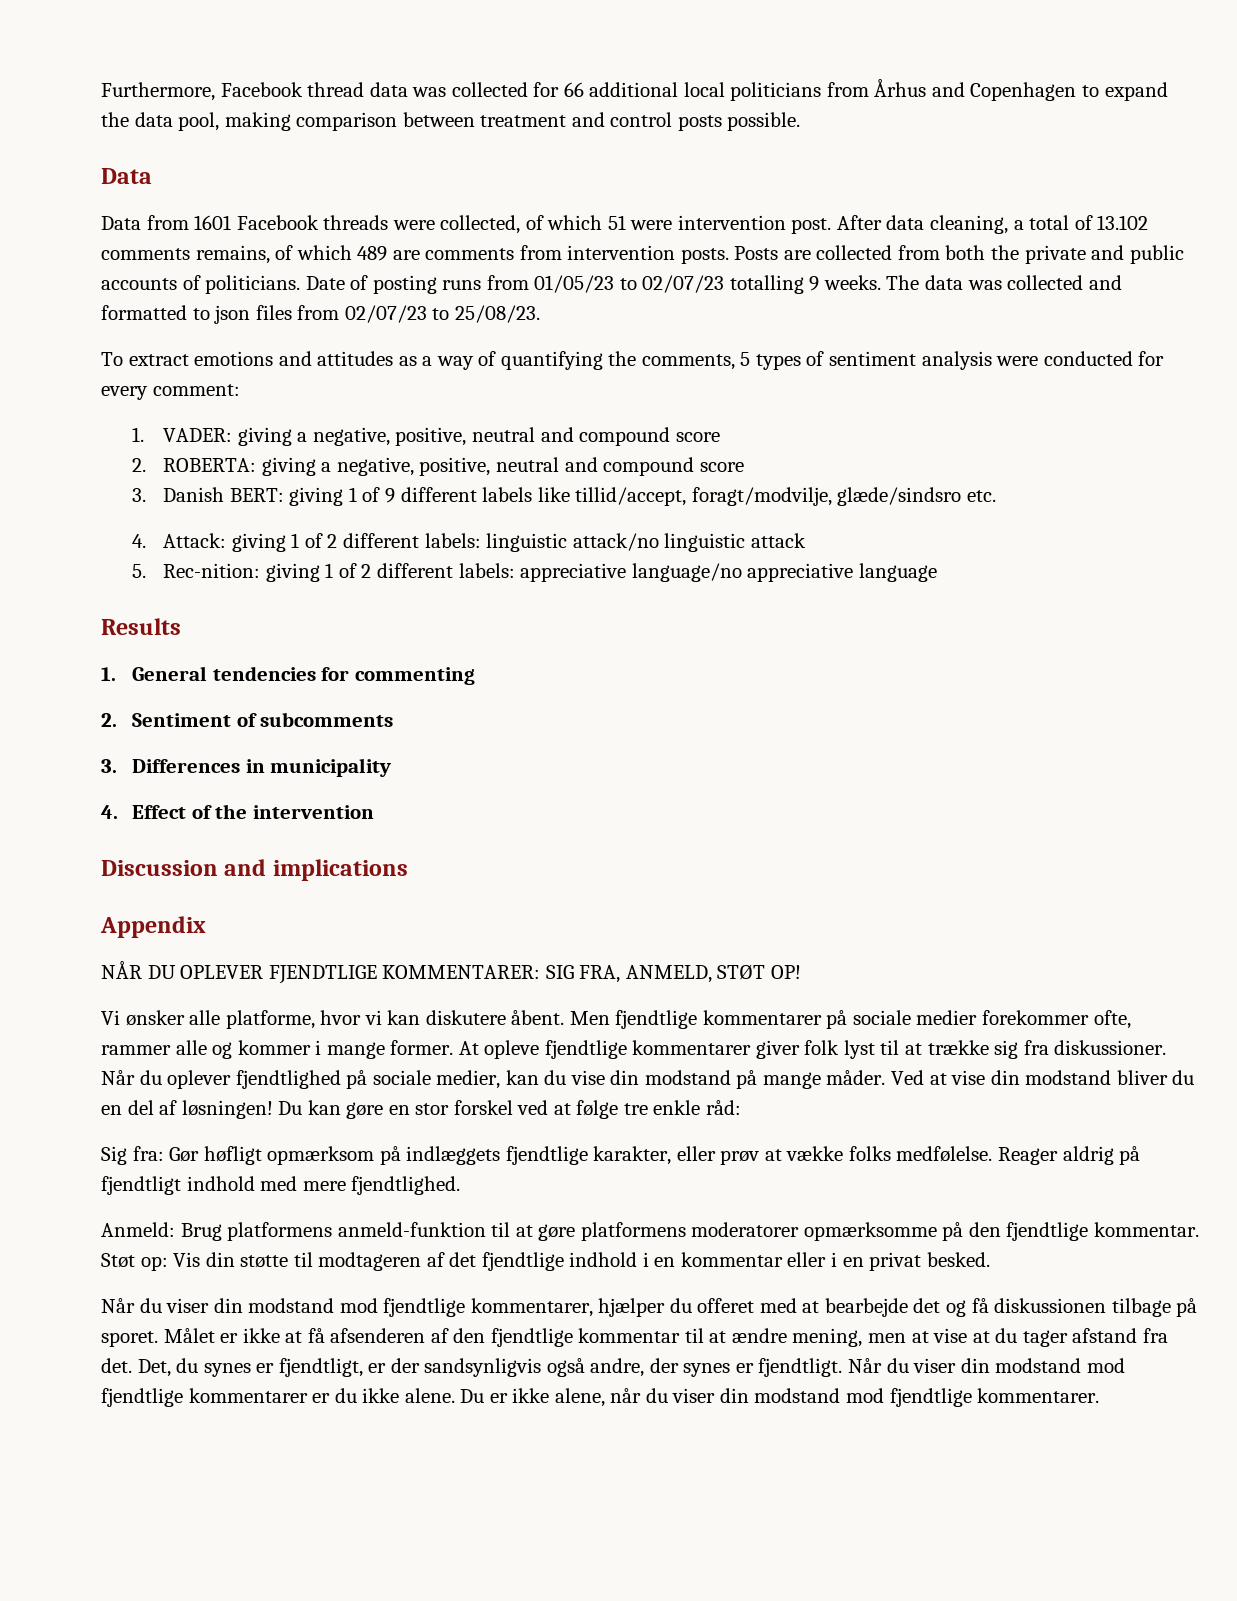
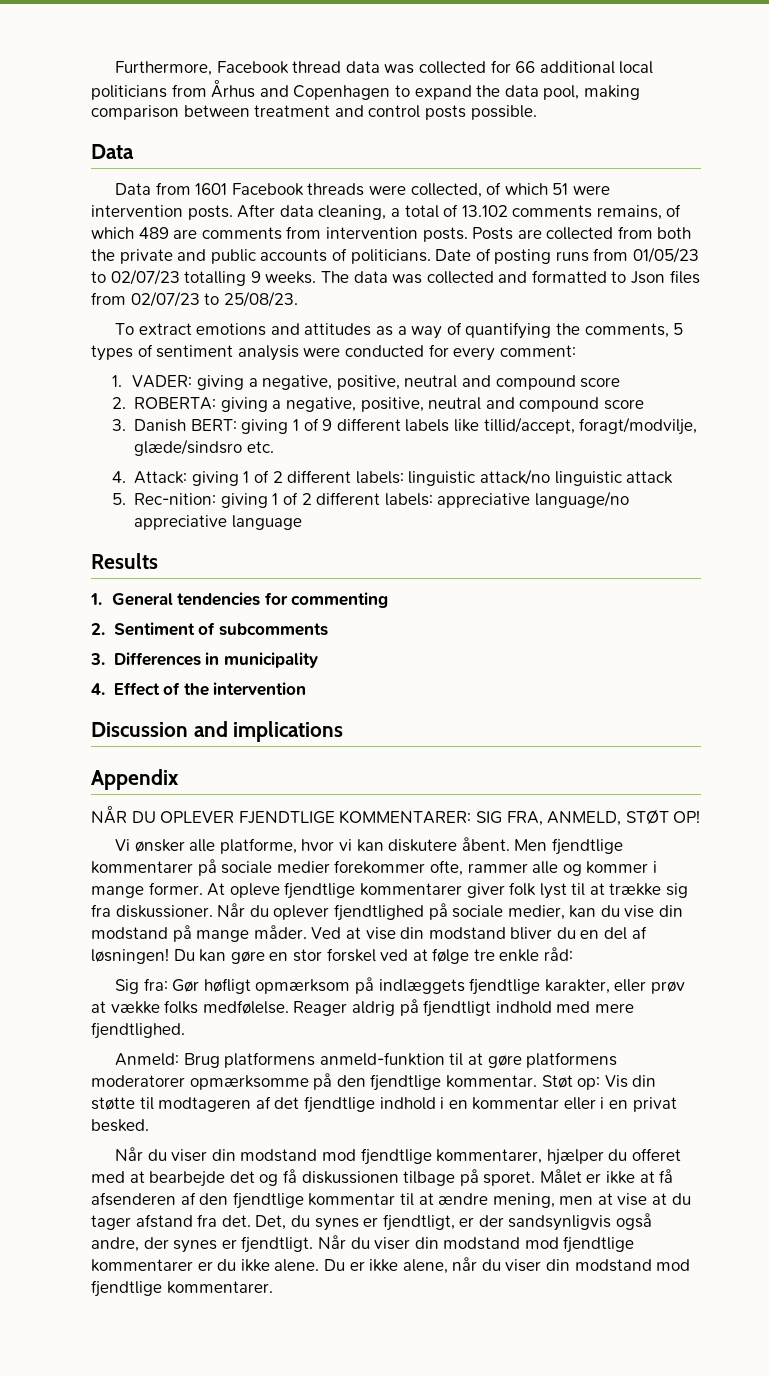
[791,218,832,234] post. -> [187,205,233,220] posts.
[214,305,251,324] json -> [631,271,666,284] Json

